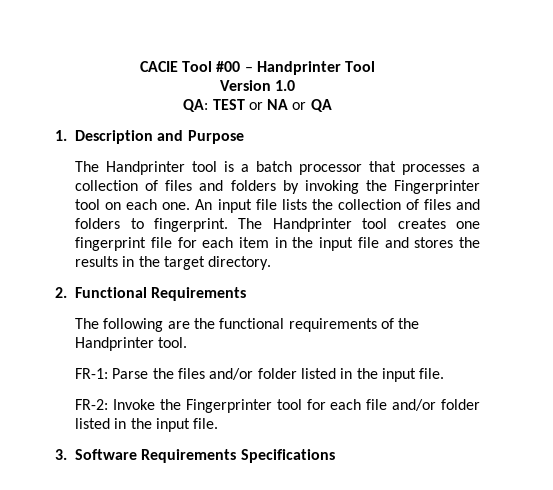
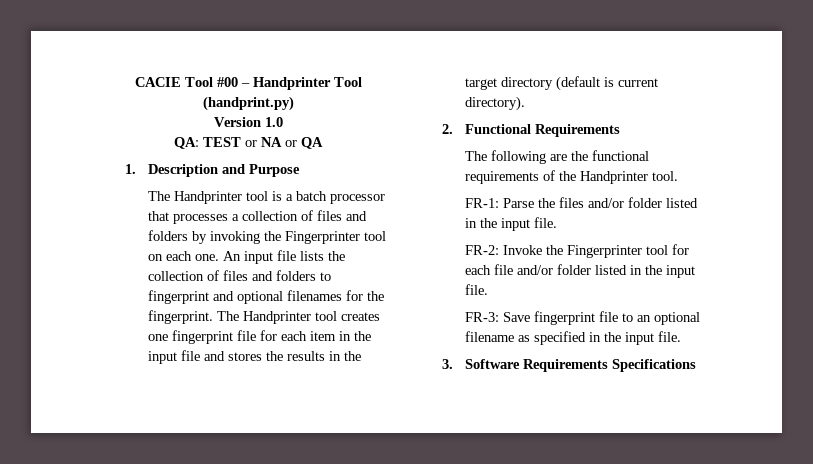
(376, 66) none -> [202,96,294,111] (handprint.py)
(144, 223) none -> [147,290,384,304] fingerprint and optional filenames for the
[208,256,272,270] directory. -> [500,76,658,91] [464,96,525,111] directory (default is current directory).
(219, 423) none -> [464,311,700,325] [464,331,681,345] // FR-3: Save fingerprint file to an optional filename as specified in the input file.

